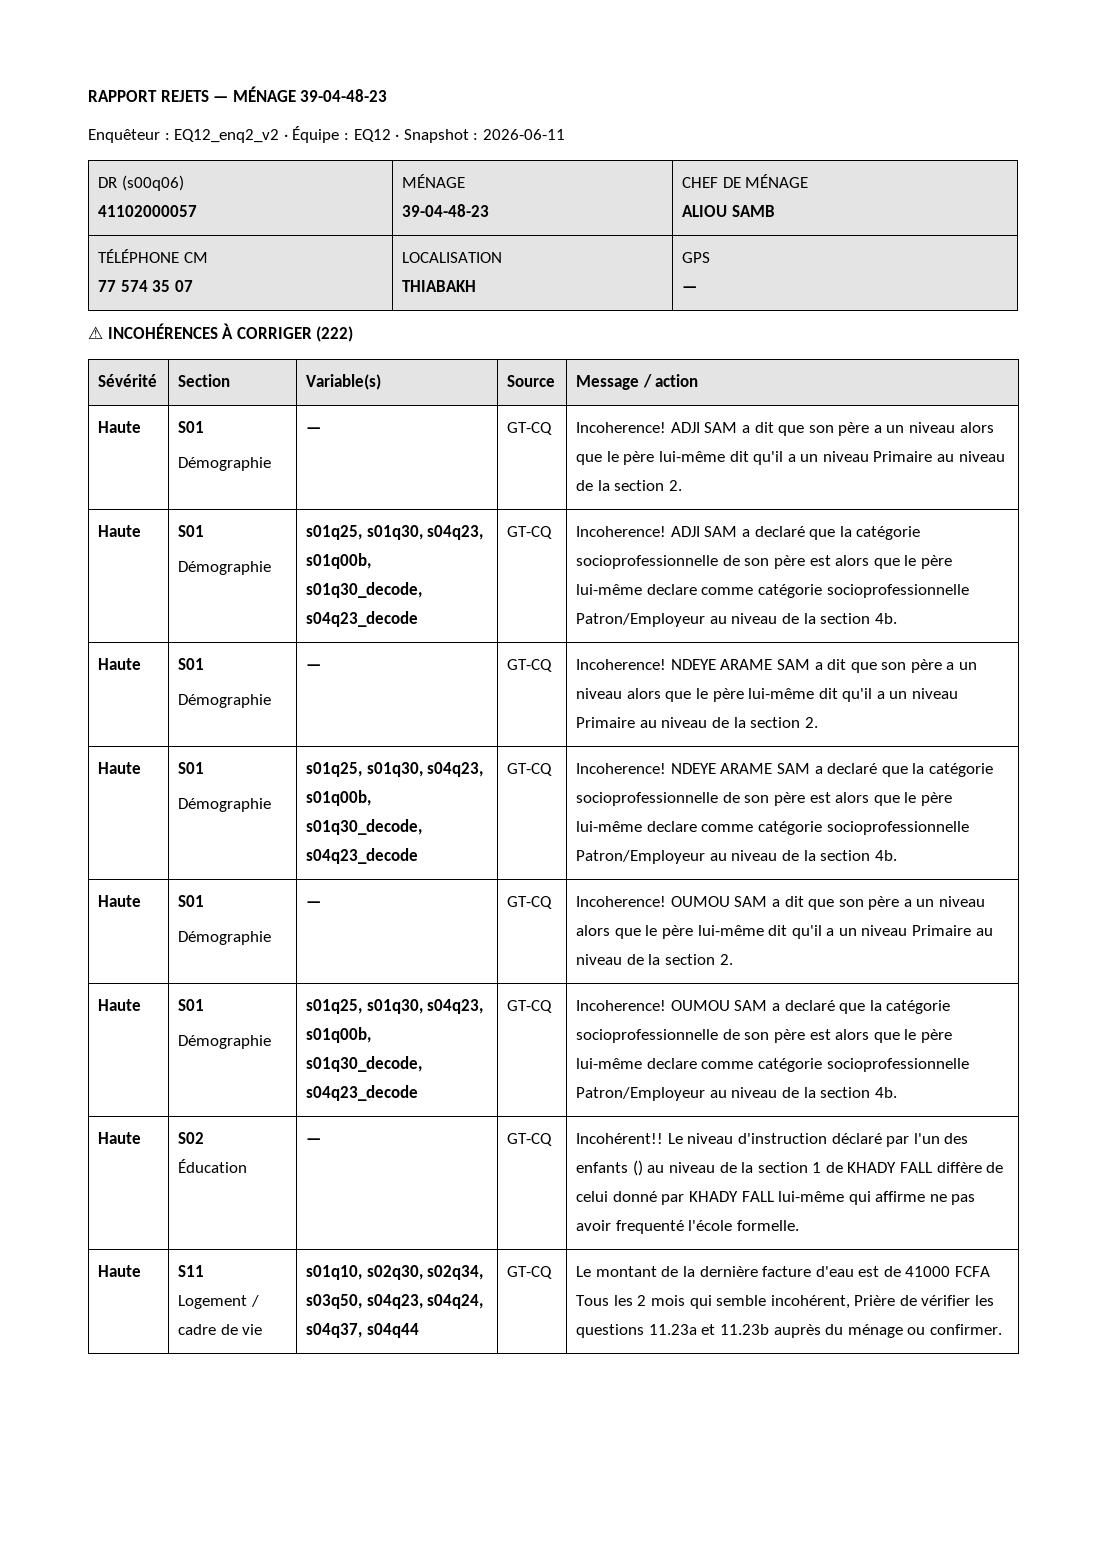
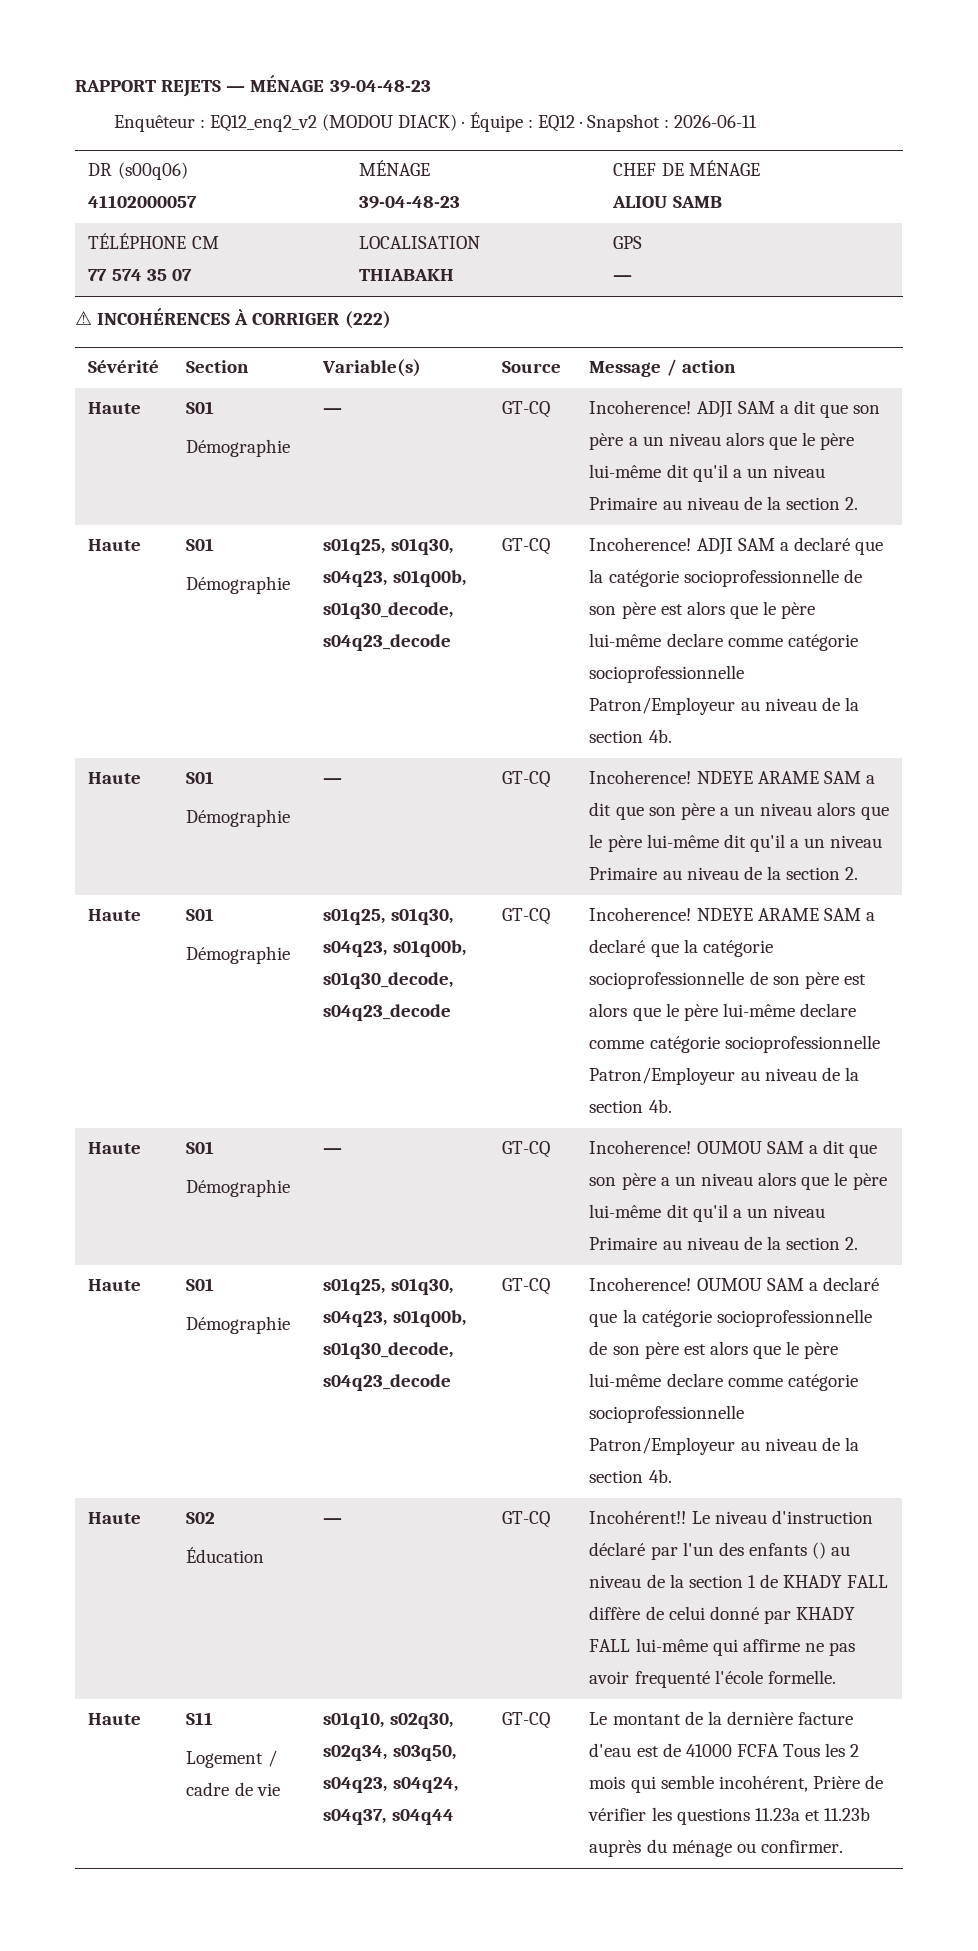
(280, 136) none -> [322,114,458,131] (MODOU DIACK)

